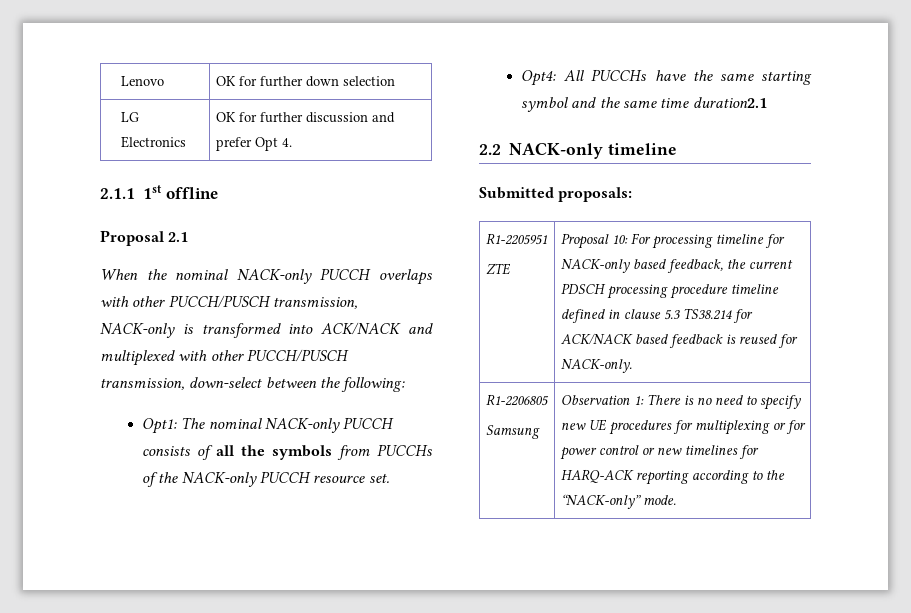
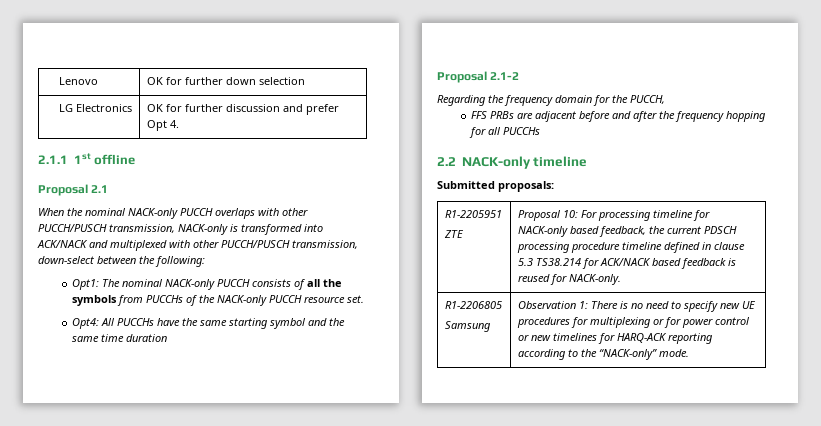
[692,97,767,108] duration2.1 -> [126,334,168,342] [437,71,520,83] [437,95,665,106] [471,111,767,122] [469,127,541,138] duration // Proposal 2.1-2 // Regarding the frequency domain for the PUCCH, // FFS PRBs are adjacent before and after the frequency hopping for all PUCCHs

